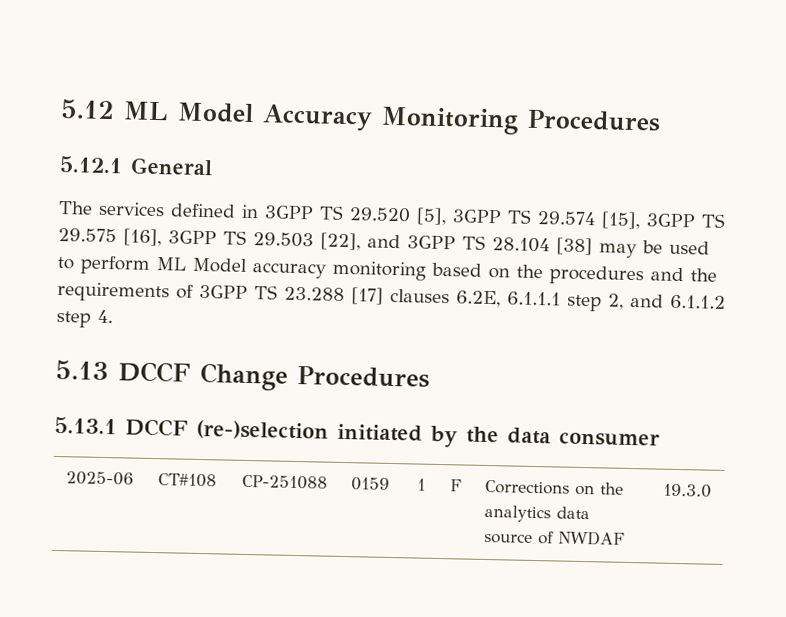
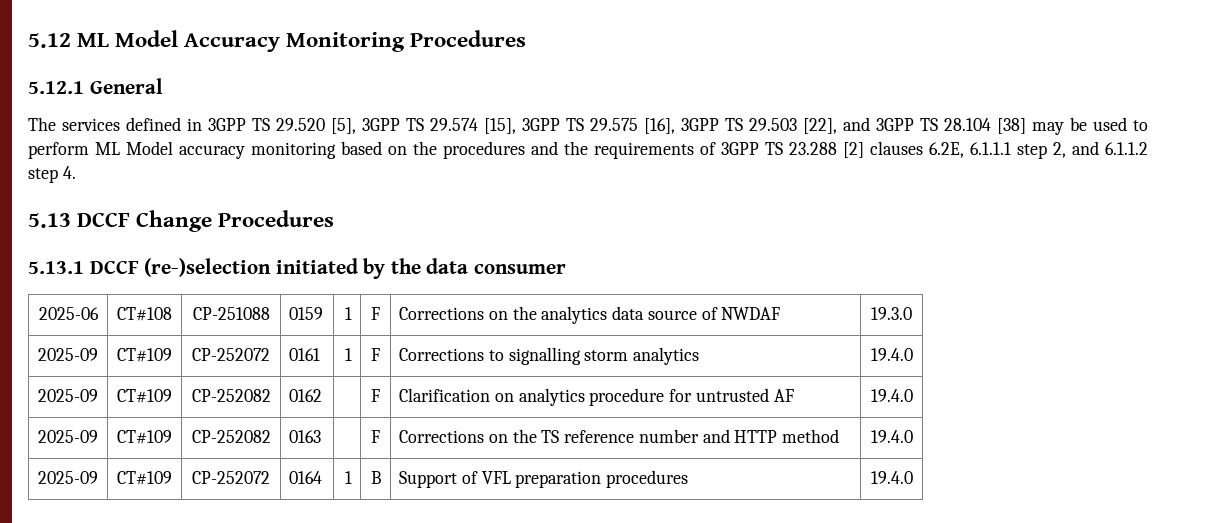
[351,287,384,305] [17] -> [843,142,864,158] [2]
(712, 490) none -> [38,348,98,361] [117,348,172,362] [192,348,270,361] [289,348,321,361] [344,348,352,361] [371,348,380,361] [399,347,700,365] [870,348,913,361] [38,389,98,402] [117,389,172,403] [191,389,271,402] [289,389,323,402] [371,389,380,402] [399,388,794,406] [870,389,913,402] [38,430,98,443] [117,430,172,444] [191,430,271,443] [289,430,322,443] [371,430,380,443] [399,429,840,443] [870,430,913,443] [38,471,98,484] [117,471,172,485] [192,471,270,484] [289,471,323,484] [344,471,352,484] [370,471,381,484] [399,470,689,488] [870,471,913,484] // 2025-09 | CT#109 | CP-252072 | 0161 | 1 | F | Corrections to signalling storm analytics | 19.4.0 // 2025-09 | CT#109 | CP-252082 | 0162 | | F | Clarification on analytics procedure for untrusted AF | 19.4.0 // 2025-09 | CT#109 | CP-252082 | 0163 | | F | Corrections on the TS reference number and HTTP method | 19.4.0 // 2025-09 | CT#109 | CP-252072 | 0164 | 1 | B | Support of VFL preparation procedures | 19.4.0

